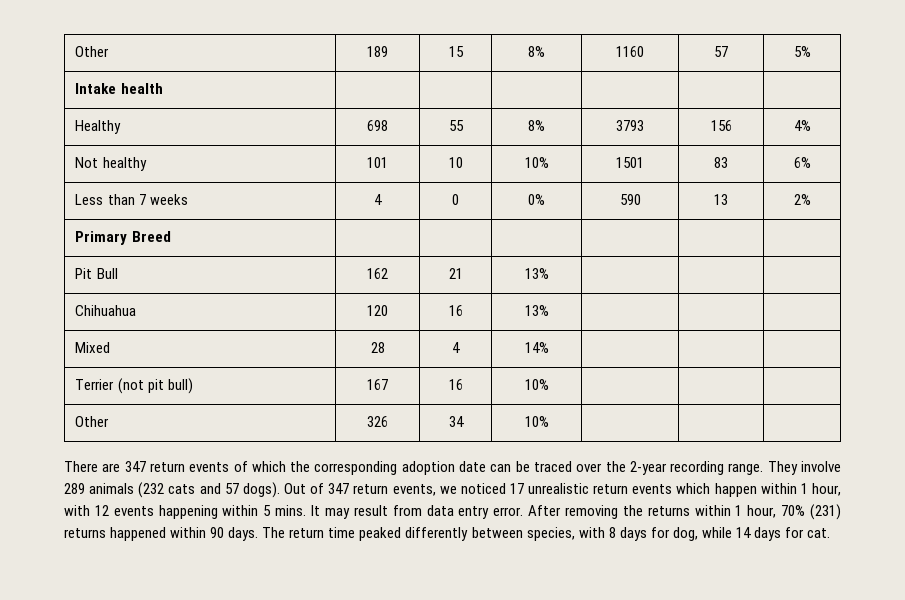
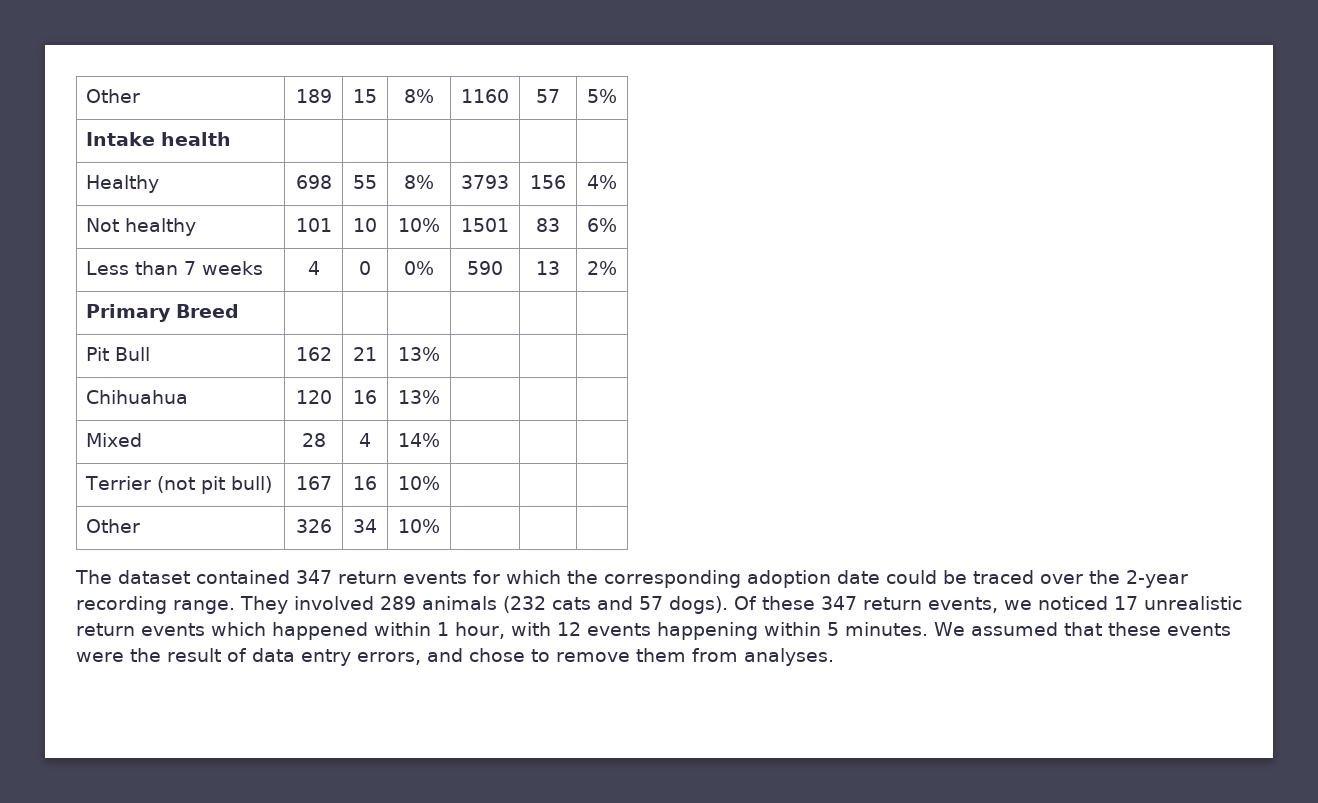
[64,461,121,472] There are -> [75,570,290,584] The dataset contained
[233,461,248,472] of -> [473,570,500,584] for
[490,464,512,472] can -> [886,570,937,584] could
[800,461,841,472] involve -> [294,596,374,610] involved
[283,483,325,494] Out of -> [734,596,815,610] Of these
[714,483,757,497] happen -> [272,622,368,640] happened
[275,504,842,520] [64,527,831,541] mins. It may result from data entry error. After removing the returns within 1 hour, 70% (231) returns happened within 90 days. The return time peaked differently between species, with 8 days for dog, while 14 days for cat. -> [845,622,1231,636] [76,648,834,666] minutes. We assumed that these events were the result of data entry errors, and chose to remove them from analyses.

